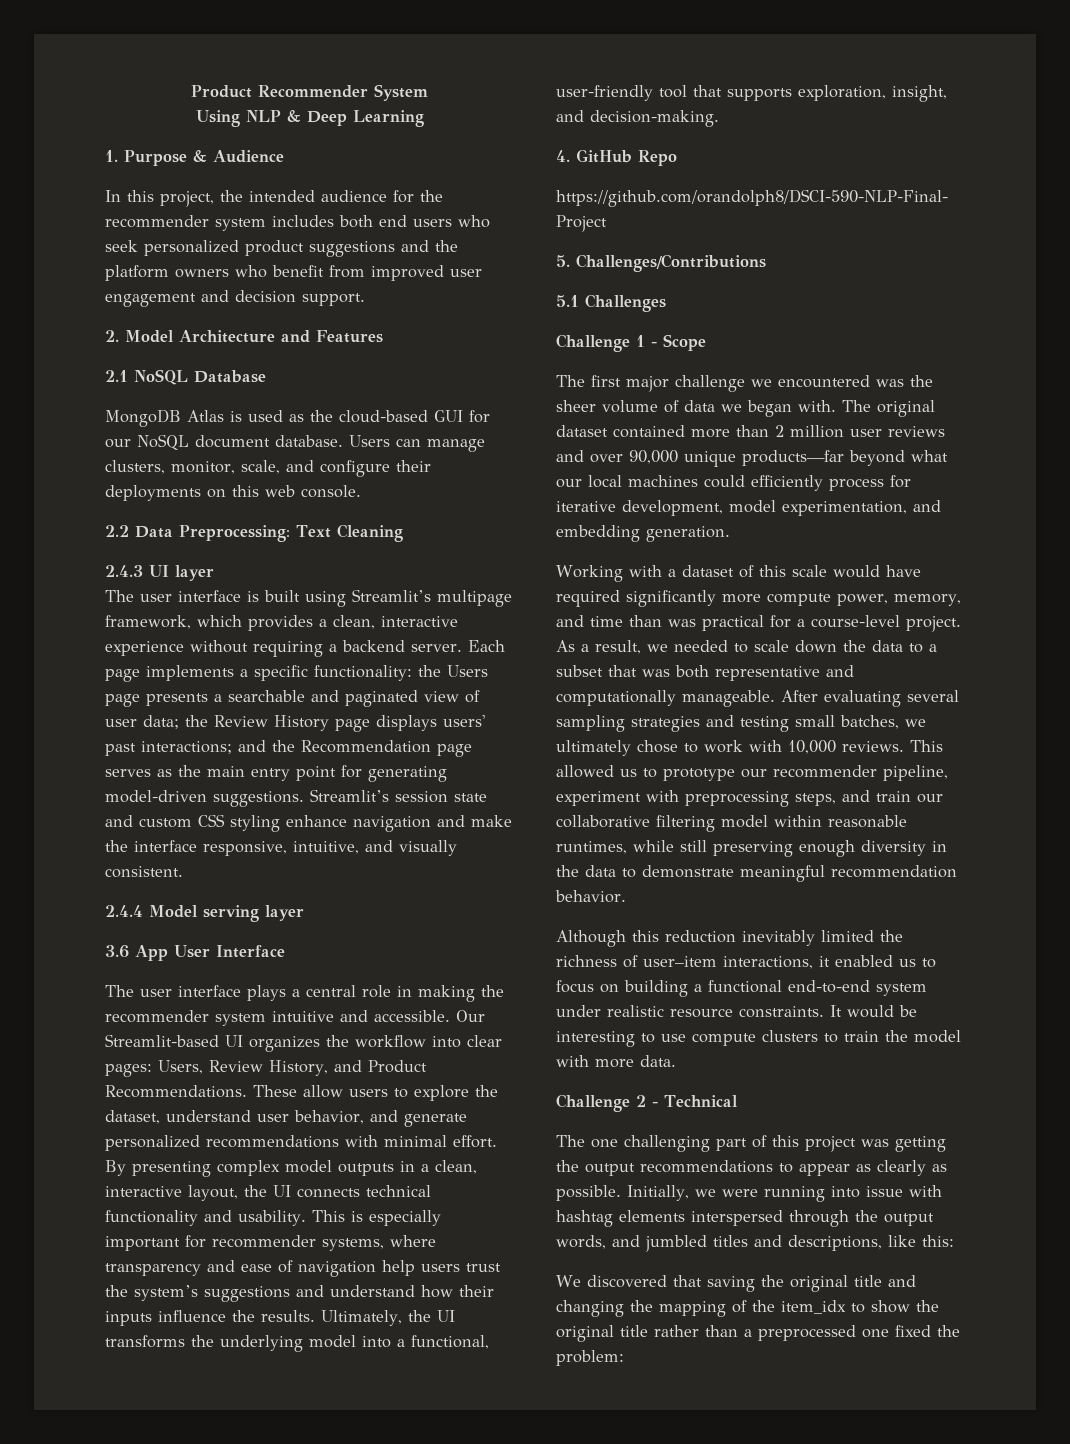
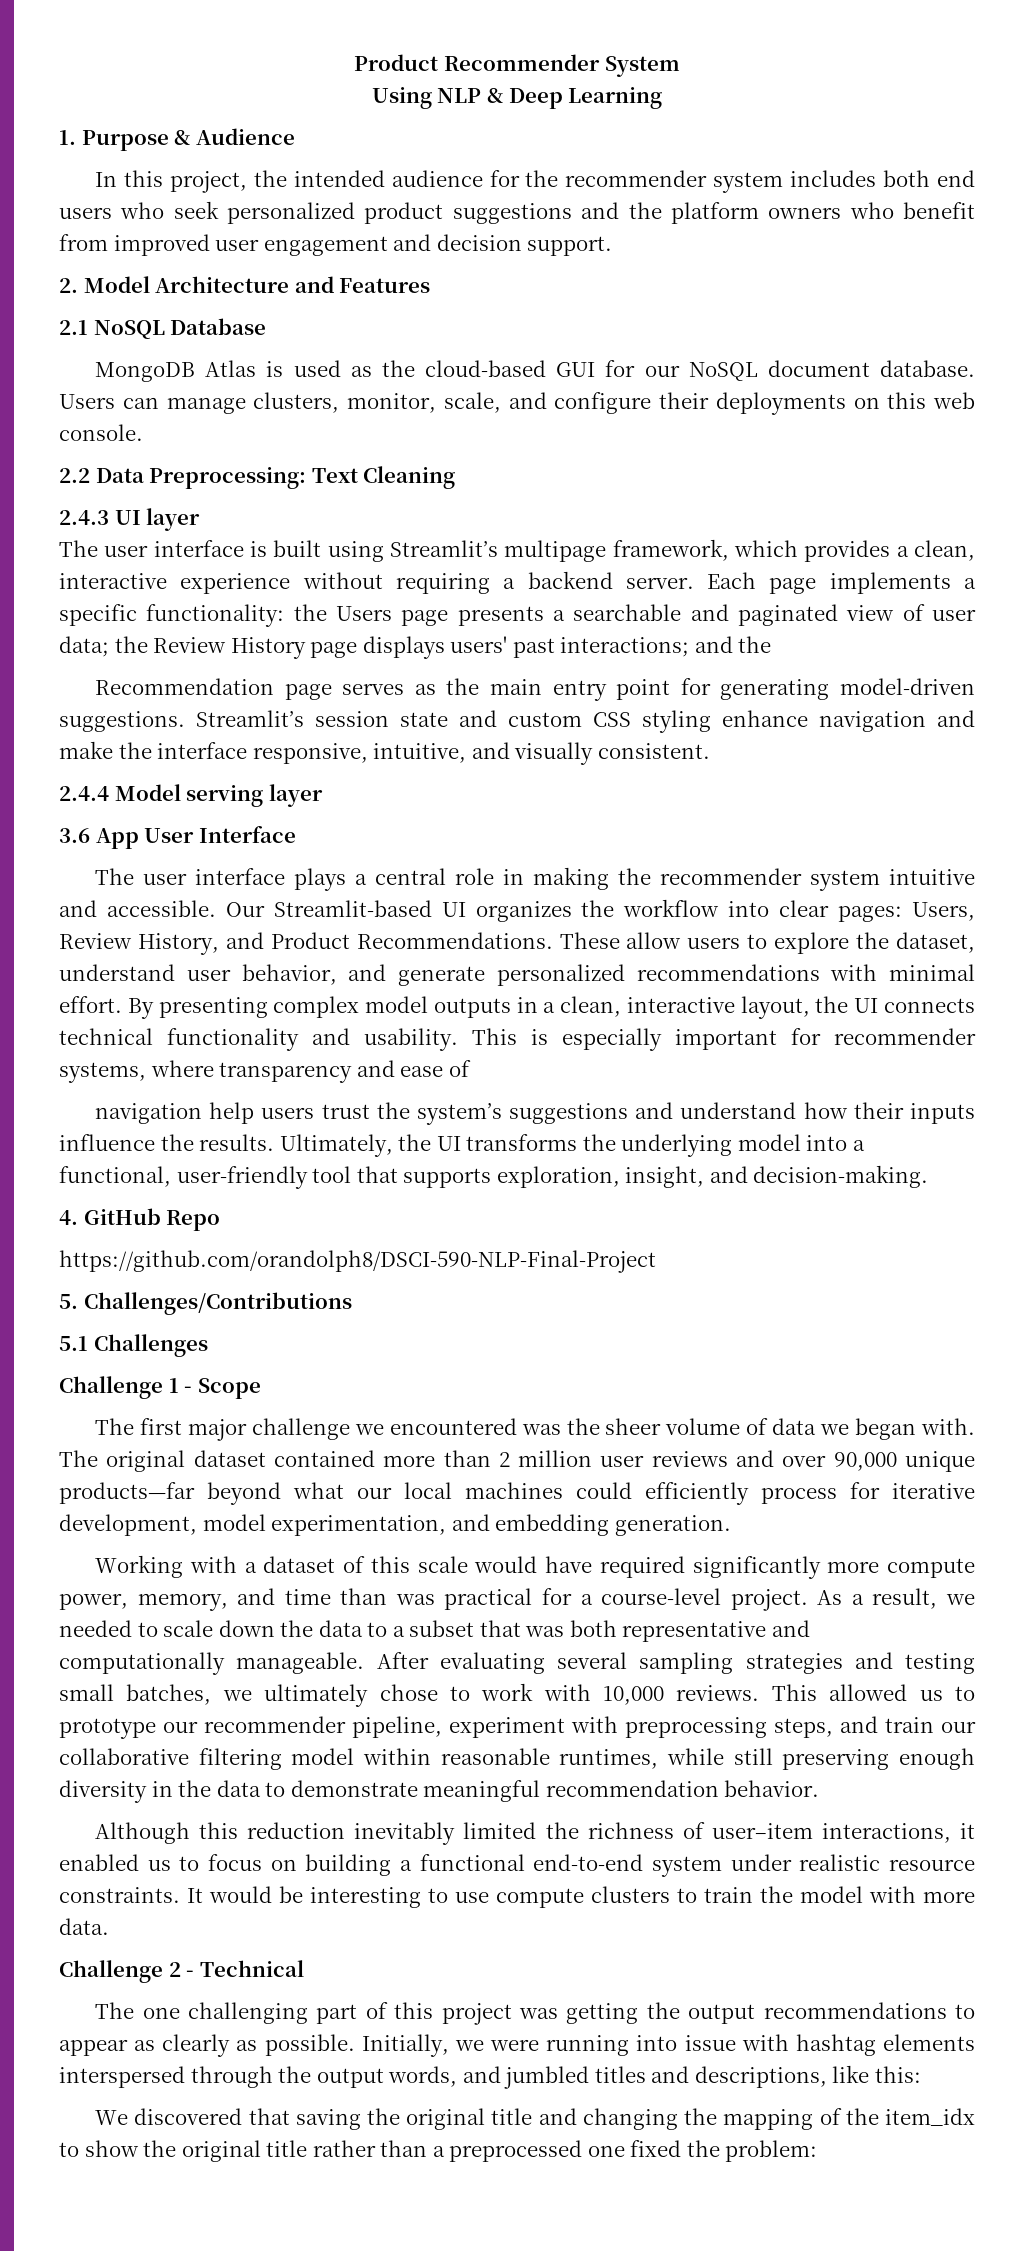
(295, 746) none -> (772, 644) //
(293, 1266) none -> (471, 1068) //

